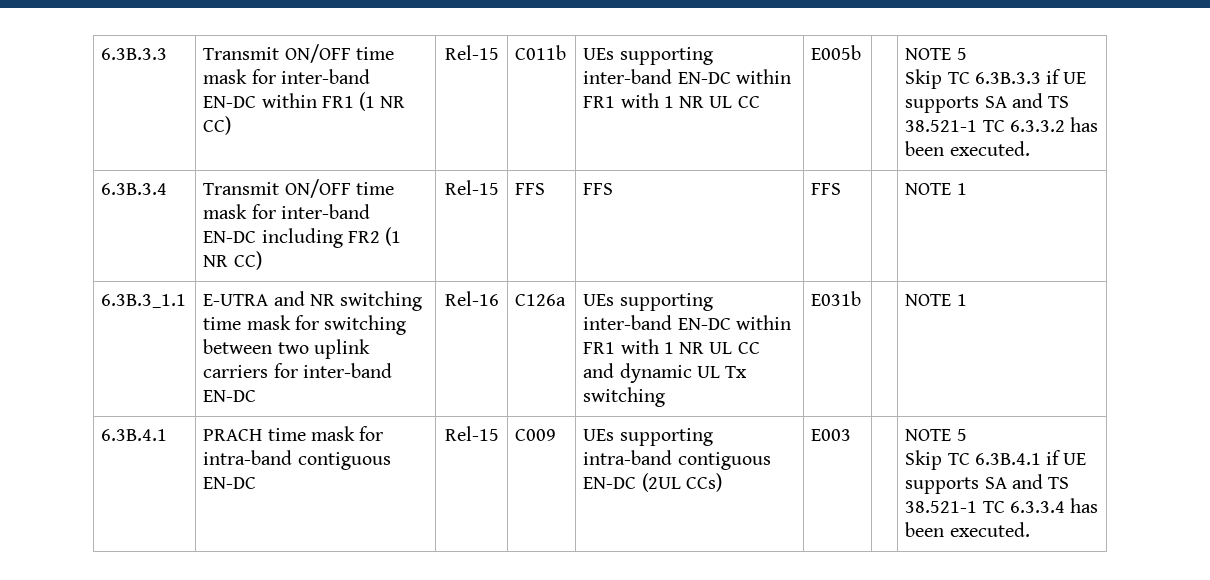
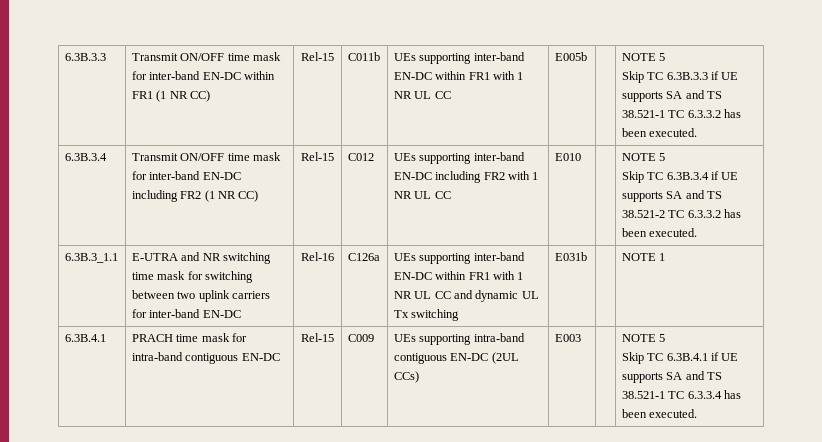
[515,183,546,195] [583,183,614,195] [811,183,842,195] [905,183,967,195] FFS | FFS | FFS | | NOTE 1 -> [347,153,374,161] [393,152,525,164] [393,171,539,183] [393,191,451,199] [554,153,581,161] [621,153,666,161] [621,171,739,183] [621,190,722,202] [621,209,741,218] [621,228,698,237] C012 | UEs supporting inter-band EN-DC including FR2 with 1 NR UL CC | E010 | | NOTE 5 // Skip TC 6.3B.3.4 if UE supports SA and TS 38.521-2 TC 6.3.3.2 has been executed.

